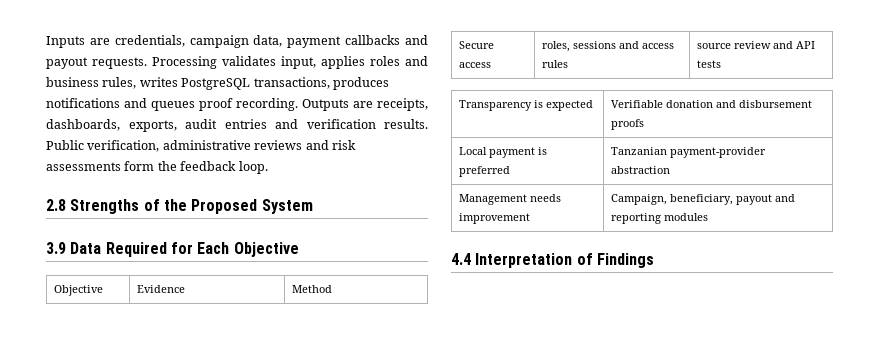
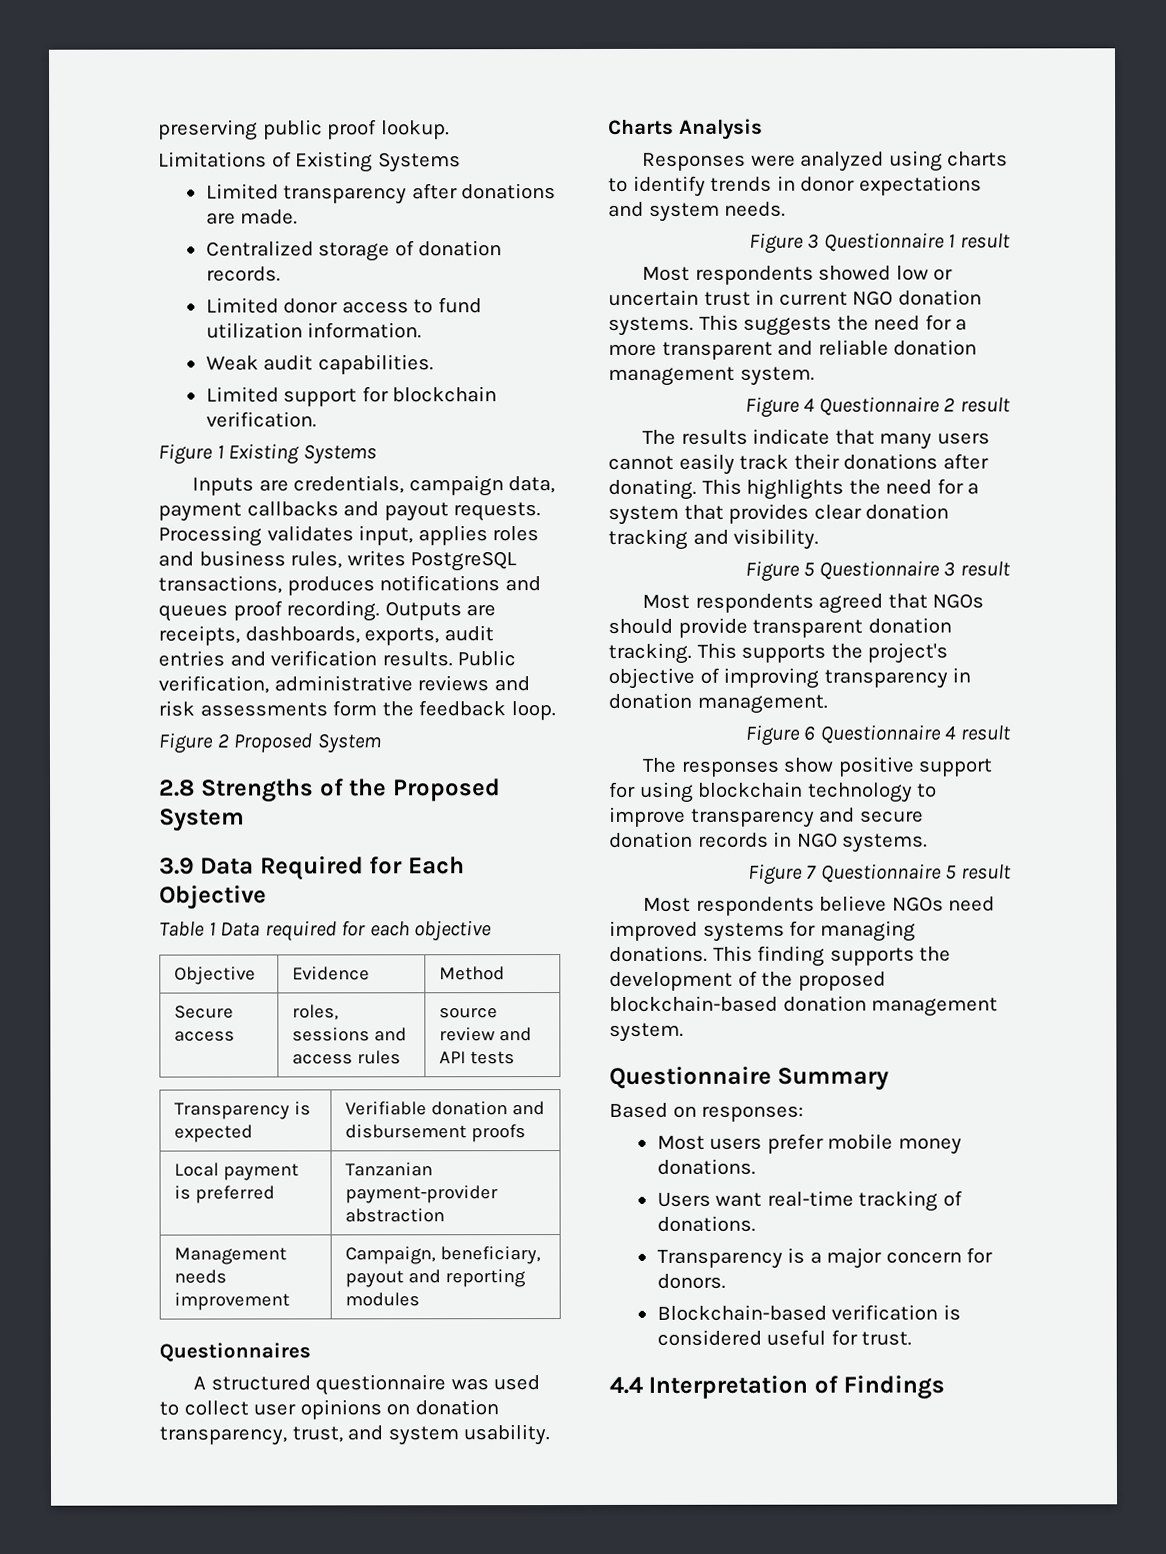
(46, 42) none -> [158,119,450,141] [158,151,461,173] [205,183,557,205] [205,209,299,225] [205,240,503,262] [205,266,281,282] [205,297,482,314] [205,322,423,339] [205,354,434,375] [205,386,498,407] [205,411,317,428] [158,443,377,465] preserving public proof lookup. // Limitations of Existing Systems // Limited transparency after donations are made. // Centralized storage of donation records. // Limited donor access to fund utilization information. // Weak audit capabilities. // Limited support for blockchain verification. // Figure 1 Existing Systems //
(268, 167) none -> [158,732,381,754] // Figure 2 Proposed System
(299, 249) none -> [159,920,493,942] // Table 1 Data required for each objective
(709, 217) none -> [159,1342,311,1362] [193,1374,541,1396] [159,1399,499,1420] [159,1424,551,1446] [608,118,763,140] [642,150,1009,172] [608,175,982,197] [608,201,787,222] [748,232,1011,254] [642,265,954,285] [608,289,982,306] [608,314,968,336] [608,339,978,360] [608,366,815,386] [744,396,1011,418] [642,428,990,450] [608,453,989,475] [608,478,980,500] [608,503,950,525] [608,528,820,550] [744,560,1011,582] [642,593,985,614] [608,617,952,638] [608,642,949,664] [608,667,972,689] [608,692,828,714] [744,724,1011,746] [642,756,993,777] [609,781,938,803] [609,806,924,828] [609,831,929,853] [747,863,1012,885] [643,895,996,916] [609,920,916,942] [609,945,952,967] [609,970,886,991] [609,995,999,1017] [609,1022,684,1042] [609,1065,890,1091] [609,1102,805,1122] [656,1133,962,1155] [656,1158,756,1175] [656,1190,963,1212] [656,1215,756,1232] [656,1247,994,1269] [656,1273,726,1289] [656,1304,961,1321] [656,1329,913,1346] // Questionnaires // A structured questionnaire was used to collect user opinions on donation transparency, trust, and system usability. // Charts Analysis // Responses were analyzed using charts to identify trends in donor expectations and system needs. // Figure 3 Questionnaire 1 result // Most respondents showed low or uncertain trust in current NGO donation systems. This suggests the need for a more transparent and reliable donation management system. // Figure 4 Questionnaire 2 result // The results indicate that many users cannot easily track their donations after donating. This highlights the need for a system that provides clear donation tracking and visibility. // Figure 5 Questionnaire 3 result // Most respondents agreed that NGOs should provide transparent donation tracking. This supports the project's objective of improving transparency in donation management. // Figure 6 Questionnaire 4 result // The responses show positive support for using blockchain technology to improve transparency and secure donation records in NGO systems. // Figure 7 Questionnaire 5 result // Most respondents believe NGOs need improved systems for managing donations. This finding supports the development of the proposed blockchain-based donation management system. // Questionnaire Summary // Based on responses: // Most users prefer mobile money donations. // Users want real-time tracking of donations. // Transparency is a major concern for donors. // Blockchain-based verification is considered useful for trust.

